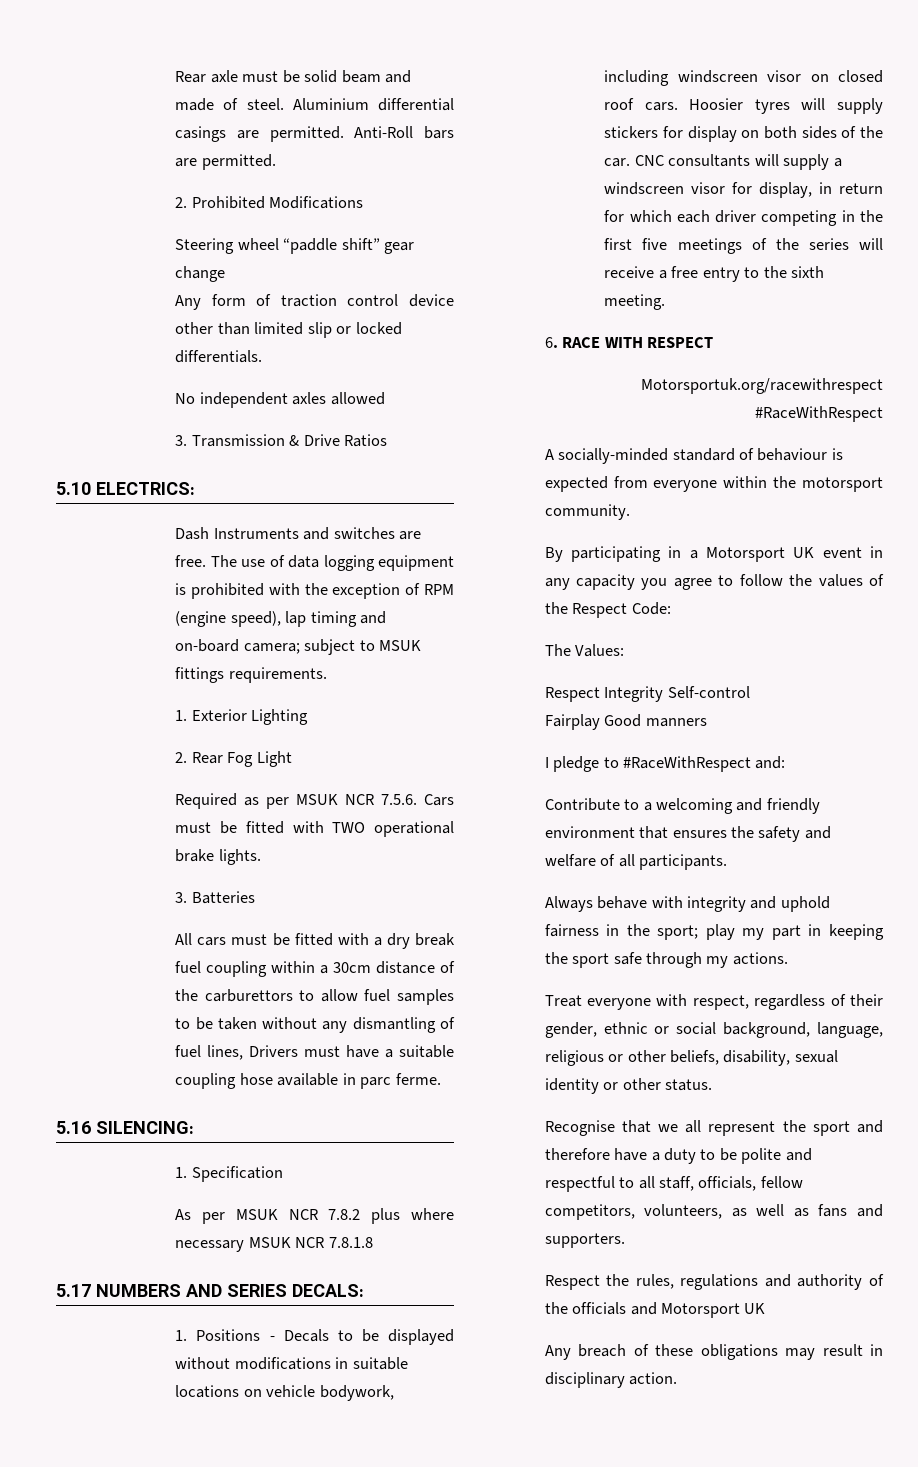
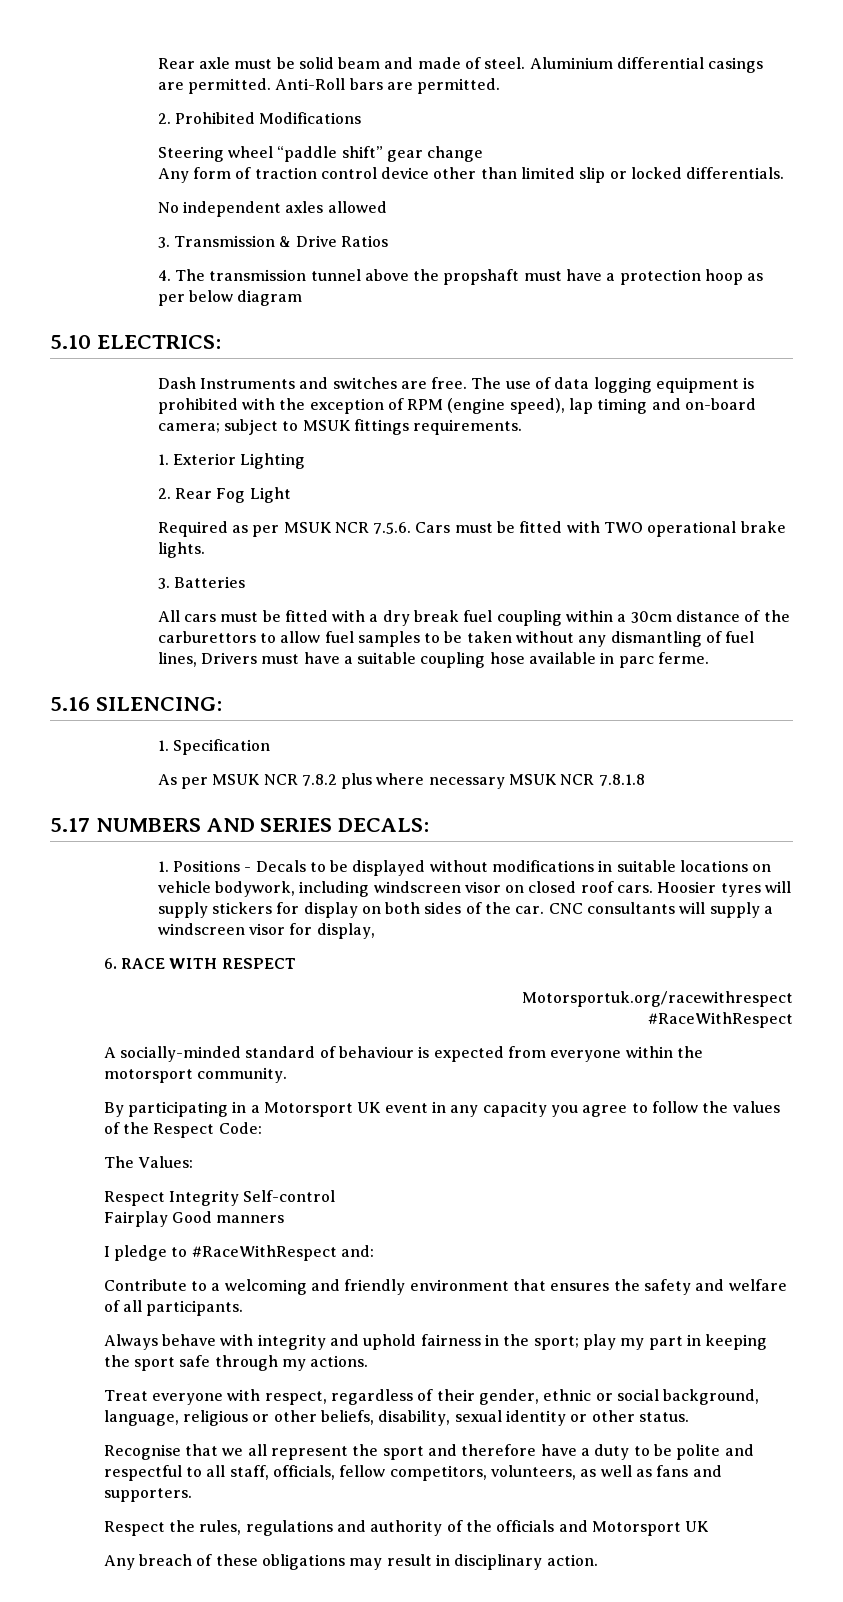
(388, 440) none -> [157,269,764,285] [157,290,303,306] // 4. The transmission tunnel above the propshaft must have a protection hoop as per below diagram
[819,182,883,194] [604,210,883,226] [604,238,883,254] [604,266,824,282] [604,294,666,310] in return for which each driver competing in the first five meetings of the series will receive a free entry to the sixth meeting. -> (375, 931) none

